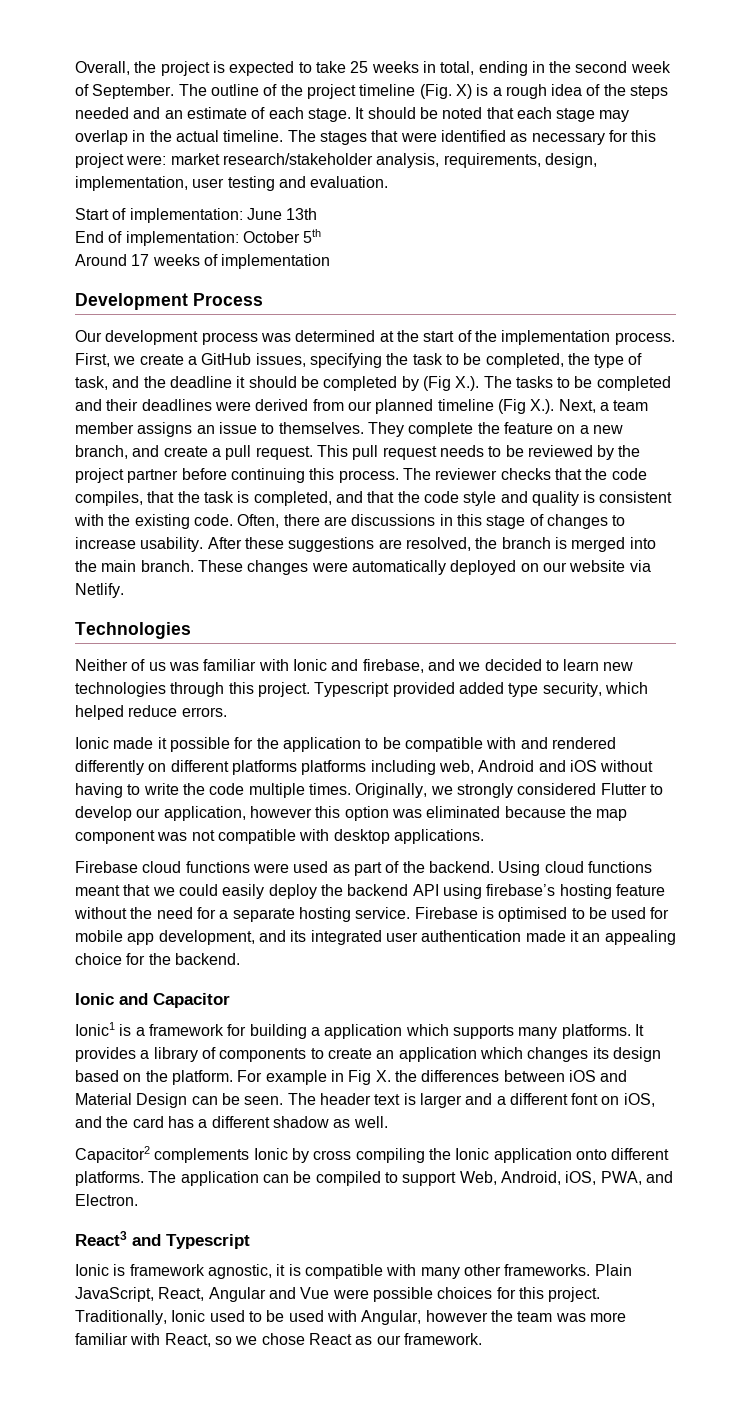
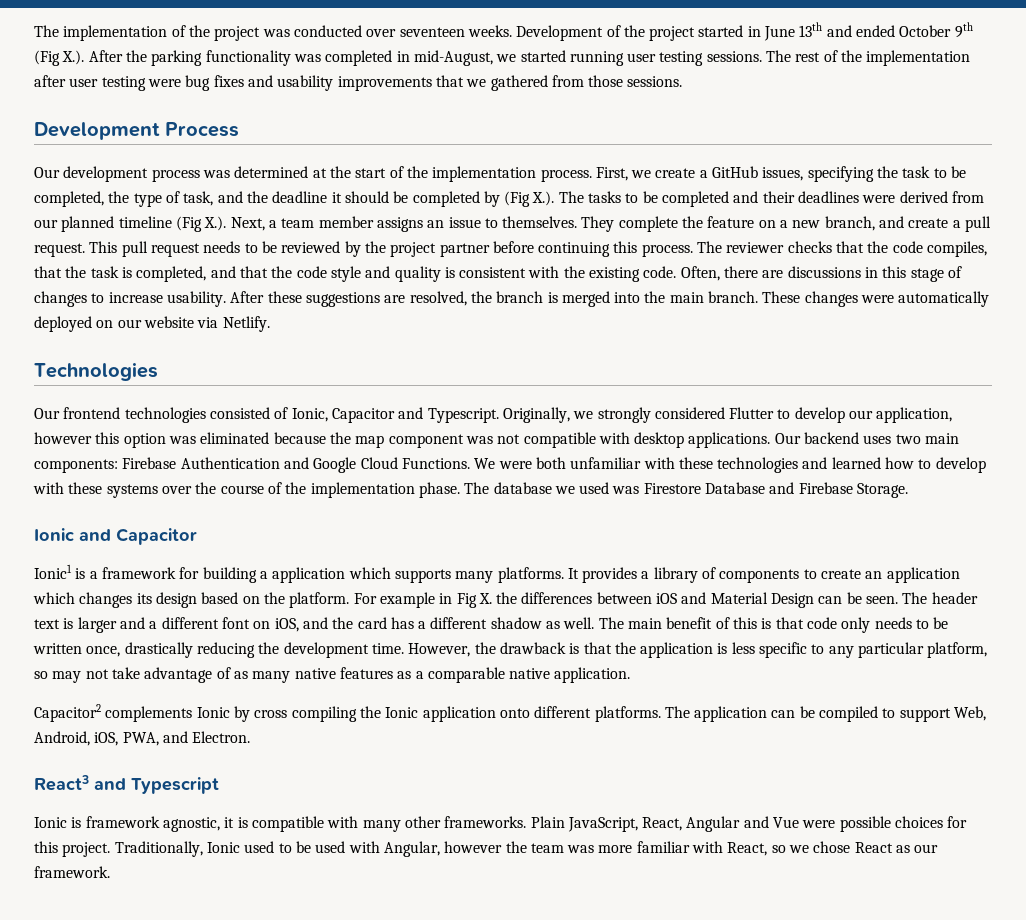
[75,61,671,76] [75,84,669,99] [75,107,630,122] [75,130,657,145] [75,153,597,168] [75,176,389,191] [75,208,318,223] [75,229,322,246] [75,254,331,269] Overall, the project is expected to take 25 weeks in total, ending in the second week of September. The outline of the project timeline (Fig. X) is a rough idea of the steps needed and an estimate of each stage. It should be noted that each stage may overlap in the actual timeline. The stages that were identified as necessary for this project were: market research/stakeholder analysis, requirements, design, implementation, user testing and evaluation. // Start of implementation: June 13th // End of implementation: October 5th // Around 17 weeks of implementation -> [34,22,973,41] [34,50,971,66] [34,75,683,91] The implementation of the project was conducted over seventeen weeks. Development of the project started in June 13th and ended October 9th (Fig X.). After the parking functionality was completed in mid-August, we started running user testing sessions. The rest of the implementation after user testing were bug fixes and usability improvements that we gathered from those sessions.
[75,659,634,673] [75,682,648,697] [75,705,227,720] [75,737,616,752] [75,760,654,775] [75,783,351,798] Neither of us was familiar with Ionic and firebase, and we decided to learn new technologies through this project. Typescript provided added type security, which helped reduce errors. // Ionic made it possible for the application to be compatible with and rendered differently on different platforms platforms including web, Android and iOS without having to write the code multiple times. -> [34,407,499,423] Our frontend technologies consisted of Ionic, Capacitor and Typescript.
[75,861,652,876] [75,884,665,899] [74,907,670,922] [75,930,676,945] [75,953,240,965] // Firebase cloud functions were used as part of the backend. Using cloud functions meant that we could easily deploy the backend API using firebase’s hosting feature without the need for a separate hosting service. Firebase is optimised to be used for mobile app development, and its integrated user authentication made it an appealing choice for the backend. -> [774,432,960,444] [34,457,986,473] [33,482,909,498] Our backend uses two main components: Firebase Authentication and Google Cloud Functions. We were both unfamiliar with these technologies and learned how to develop with these systems over the course of the implementation phase. The database we used was Firestore Database and Firebase Storage.
(388, 1122) none -> [598,617,949,633] [33,642,988,658] [34,667,631,683] The main benefit of this is that code only needs to be written once, drastically reducing the development time. However, the drawback is that the application is less specific to any particular platform, so may not take advantage of as many native features as a comparable native application.

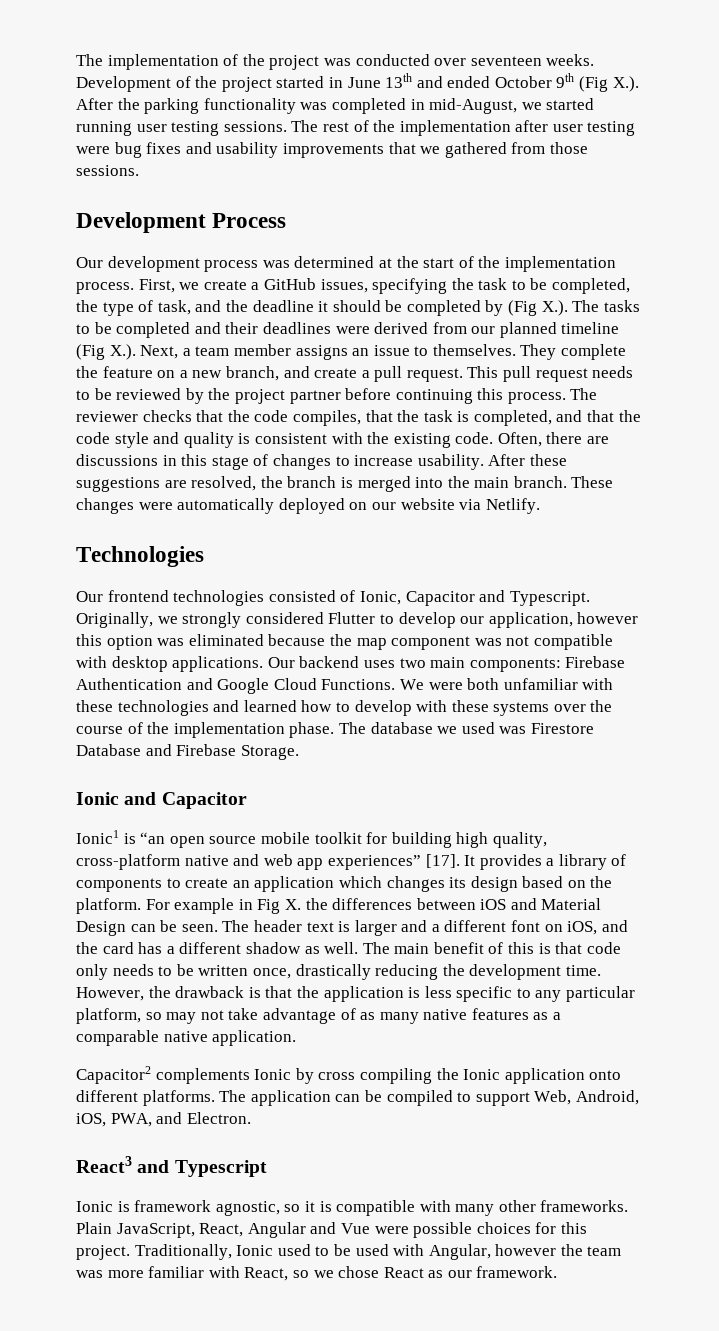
[89,567,564,583] a framework for building a application which supports many platforms. -> [140,832,547,848] [76,854,460,870] “an open source mobile toolkit for building high quality, cross-platform native and web app experiences” [17].
(220, 824) none -> [284,1204,301,1212] so

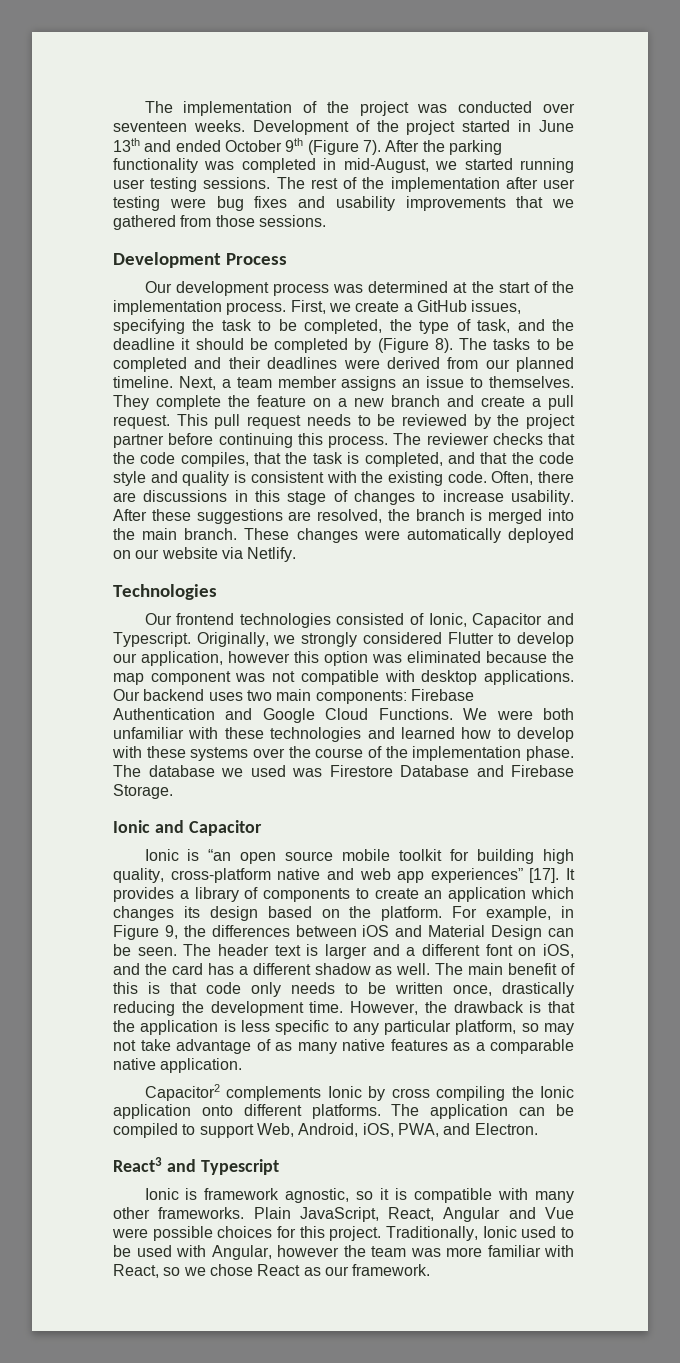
[579,76,639,92] (Fig X.). -> [307,140,381,155] (Figure 7).
[508,300,568,316] (Fig X.). -> [377,338,453,353] (Figure 8).
[561,322,620,334] [76,344,136,360] timeline (Fig X.). -> [113,376,173,388] timeline.
[225,366,279,381] branch, -> [391,395,440,407] branch
[76,830,119,844] Ionic1 -> [144,849,179,861] Ionic
[174,898,301,914] example in Fig X. -> [486,906,575,921] [113,925,178,940] example, in Figure 9,

